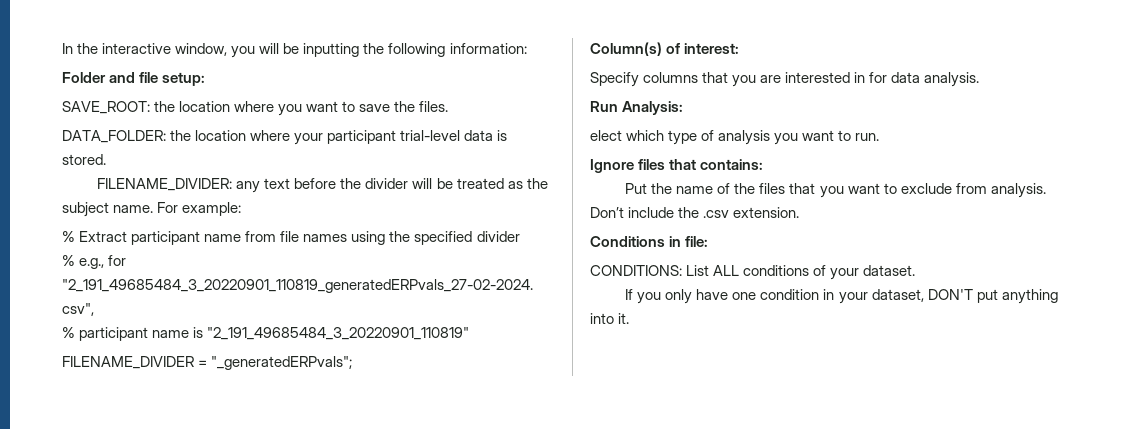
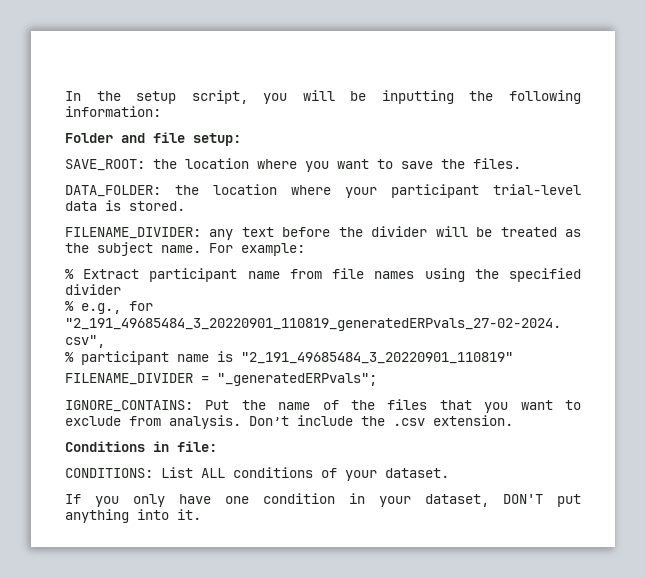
[102,43,228,56] interactive window, -> [136,90,248,104] setup script,
[590,42,740,56] [590,72,980,87] [590,101,684,115] [590,130,880,145] [590,159,764,173] Column(s) of interest: // Specify columns that you are interested in for data analysis. // Run Analysis: // elect which type of analysis you want to run. // Ignore files that contains: // -> [65,400,193,412] IGNORE_CONTAINS:

